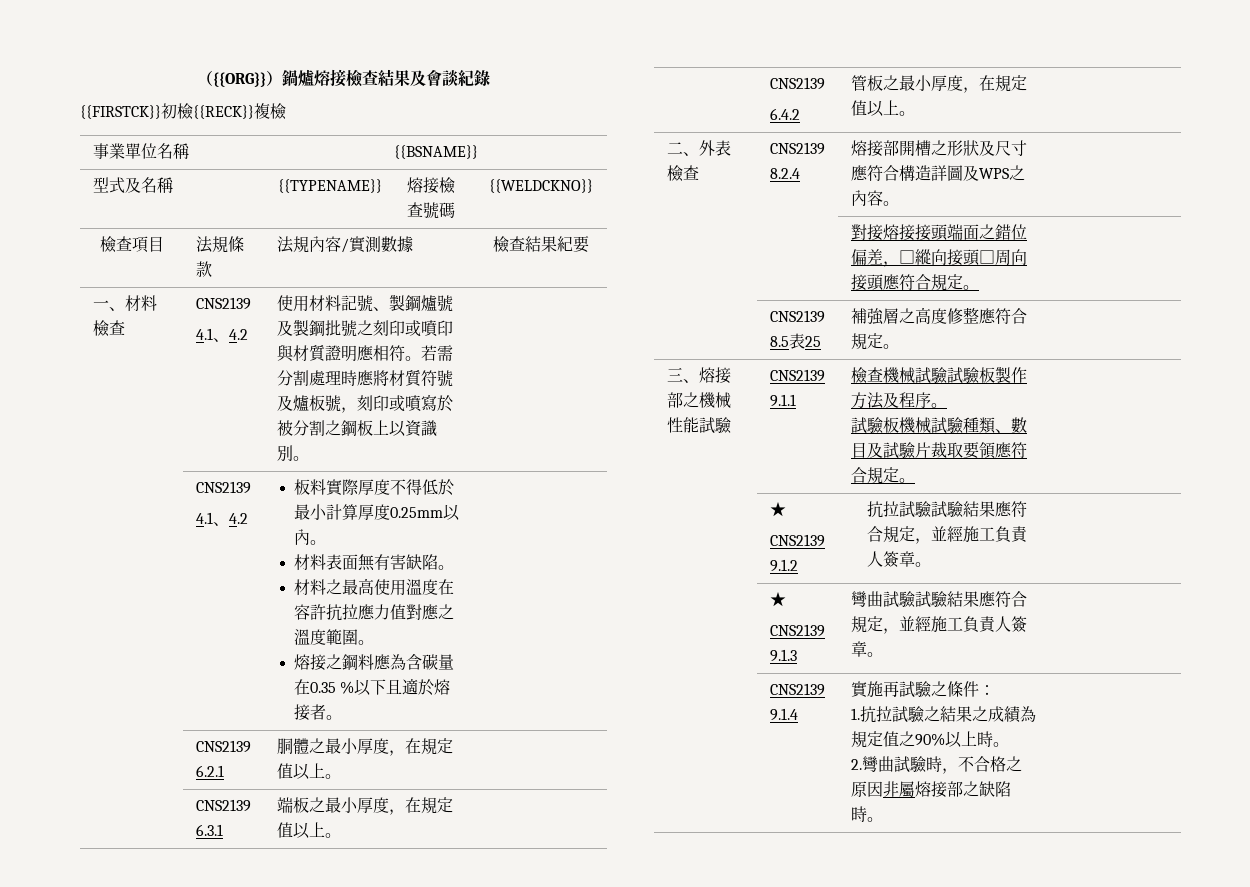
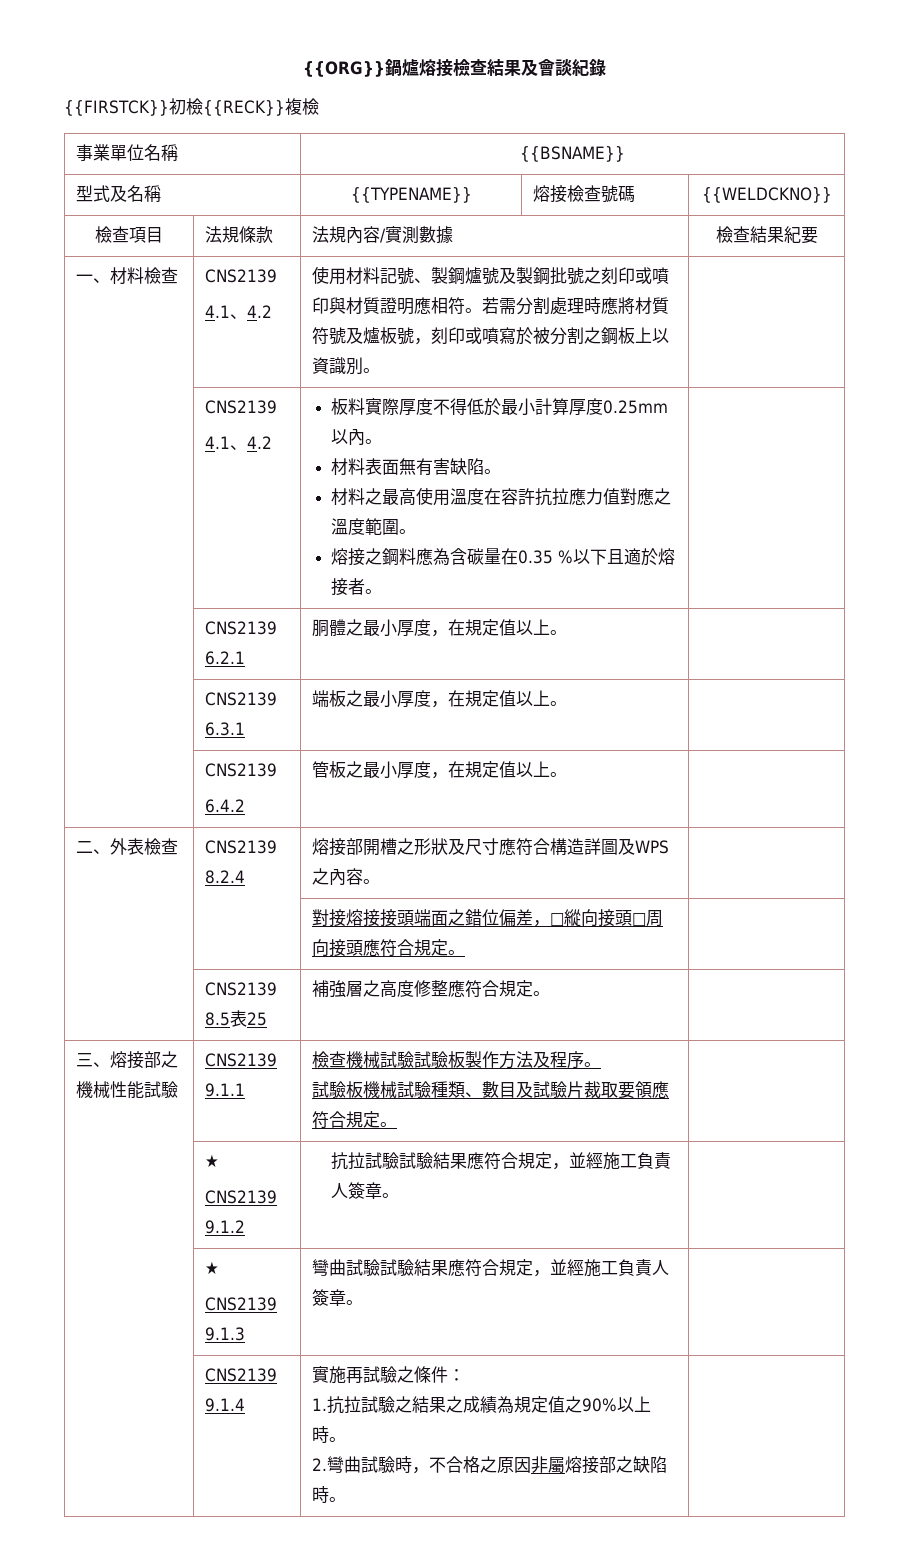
[197,70,282,87] （{{ORG}}） -> [303,61,385,77] {{ORG}}

